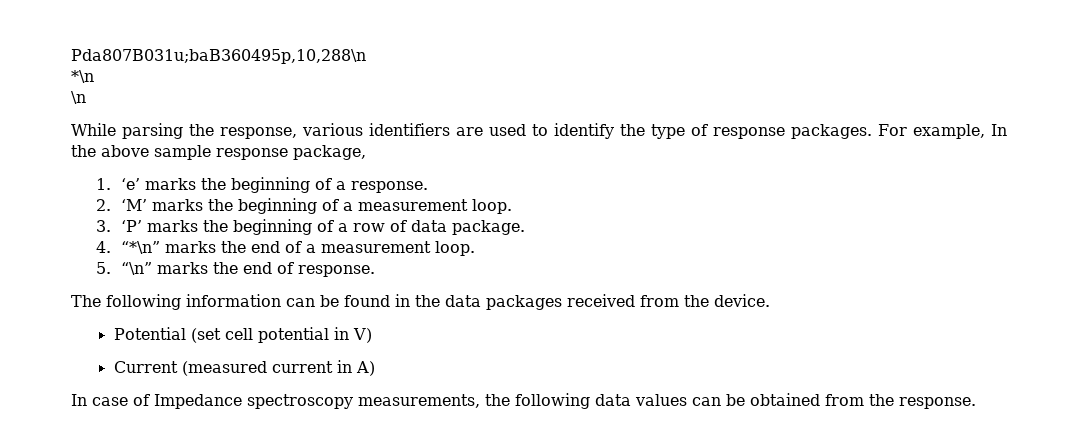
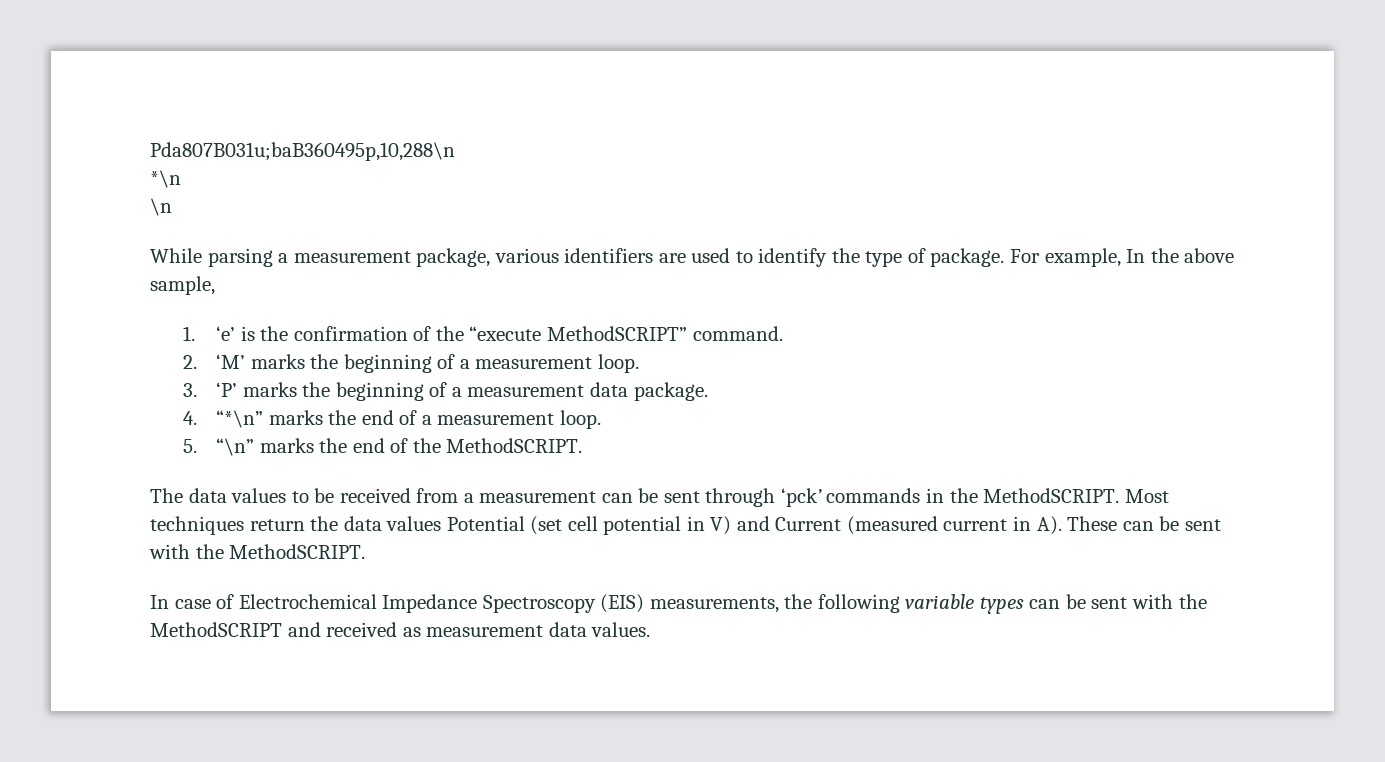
[189,124,298,139] the response, -> [278,248,491,267] a measurement package,
[713,124,873,139] response packages. -> [930,248,1005,267] package.
[154,145,366,160] sample response package, -> [150,276,215,295] sample,
[145,177,429,193] marks the beginning of a response. -> [240,326,783,341] is the confirmation of the “execute MethodSCRIPT” command.
[353,220,408,232] row of -> [467,385,585,397] measurement
[298,265,376,277] response. -> [412,438,583,453] the MethodSCRIPT.
[106,294,770,310] following information can be found in the data packages received from the device. // -> [188,488,1169,507] [150,516,442,535] data values to be received from a measurement can be sent through ‘pck’ commands in the MethodSCRIPT. Most techniques return the data values
(372, 335) // -> [736,516,770,531] and
[355,361,375,376] [71,393,976,409] A) // In case of Impedance spectroscopy measurements, the following data values can be obtained from the response. -> [1036,516,1221,535] [149,544,366,559] [150,594,1207,614] [150,622,651,637] A). These can be sent with the MethodSCRIPT. // In case of Electrochemical Impedance Spectroscopy (EIS) measurements, the following variable types can be sent with the MethodSCRIPT and received as measurement data values.

